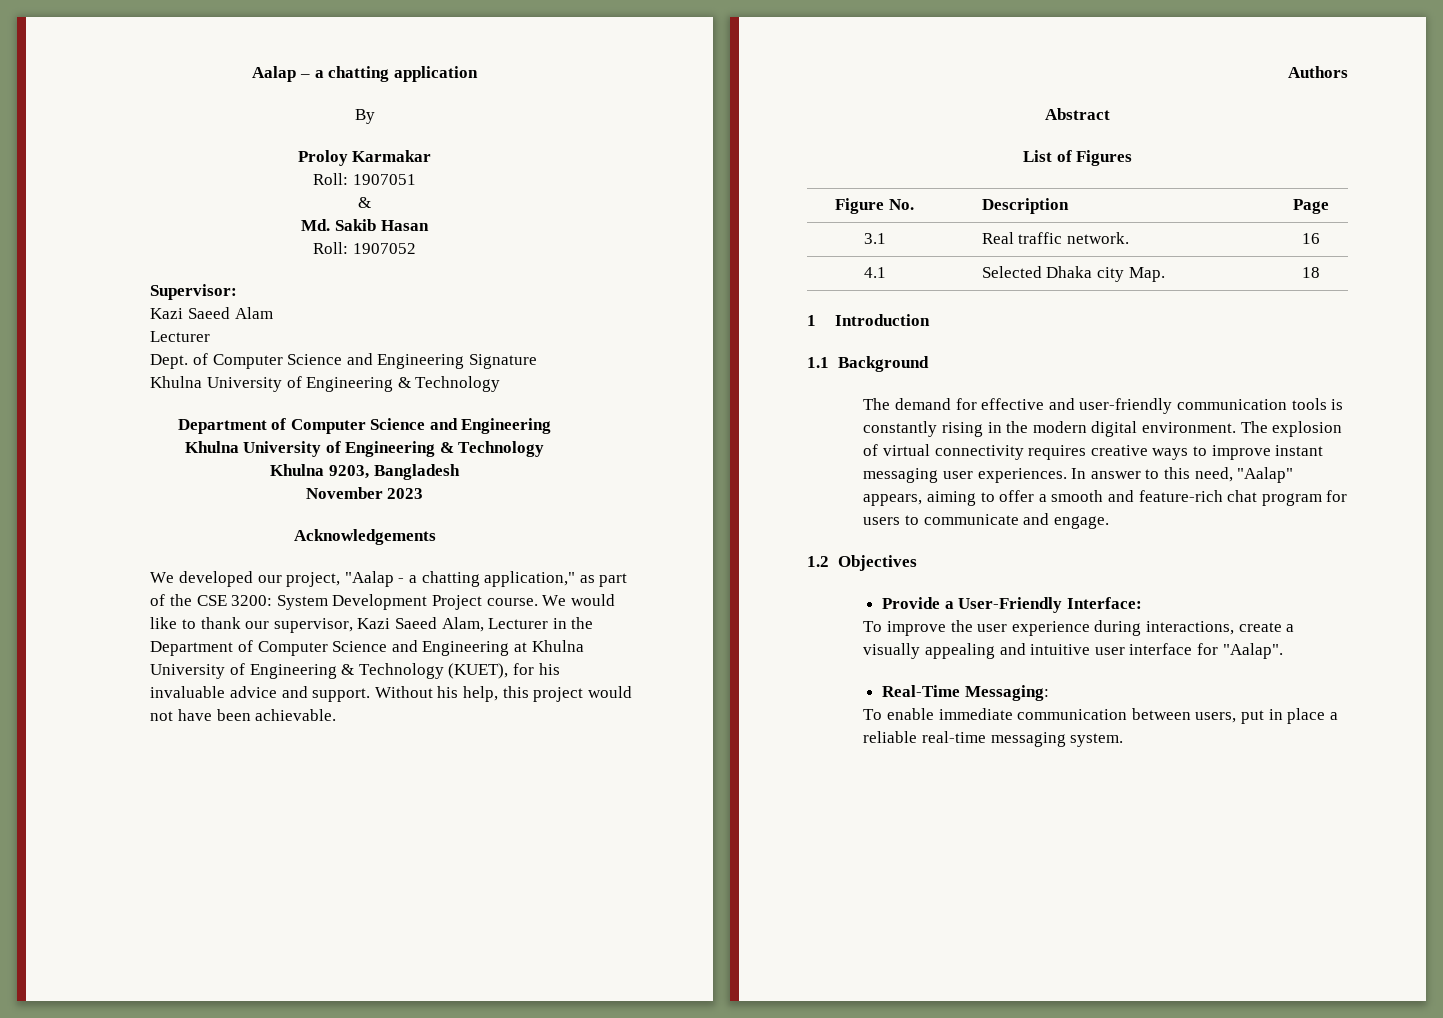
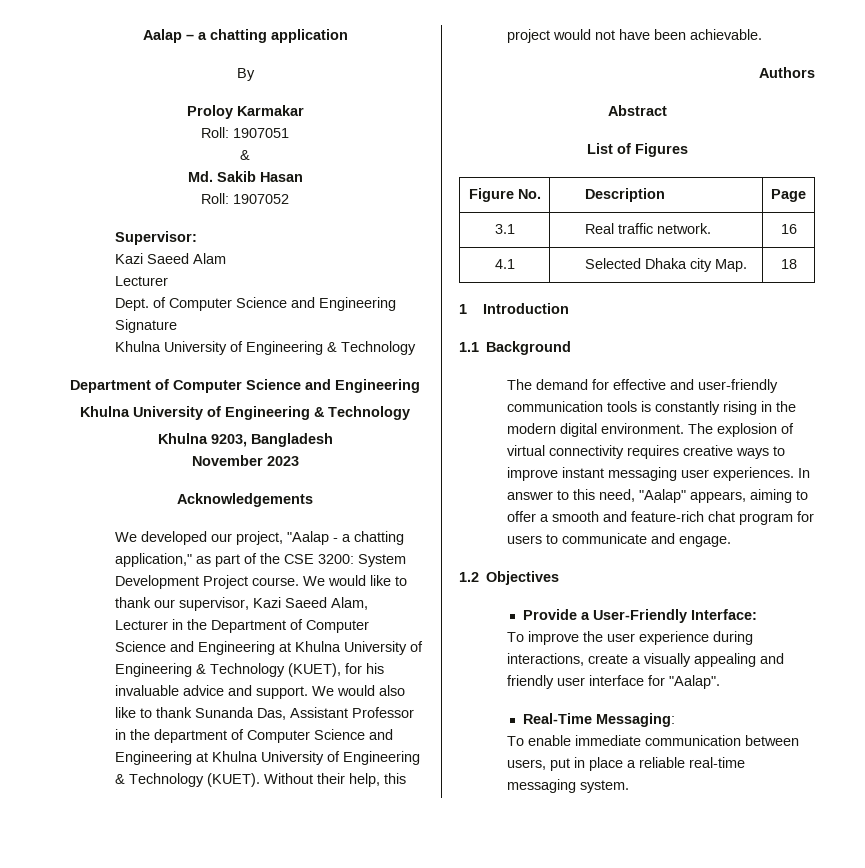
[374,686,459,698] Without his -> [312,685,406,696] [115,707,415,720] [115,729,394,743] [115,751,421,765] [115,773,346,787] We would also like to thank Sunanda Das, Assistant Professor in the department of Computer Science and Engineering at Khulna University of Engineering & Technology (KUET). Without their
[1030,644,1091,655] intuitive -> [507,675,555,689] friendly

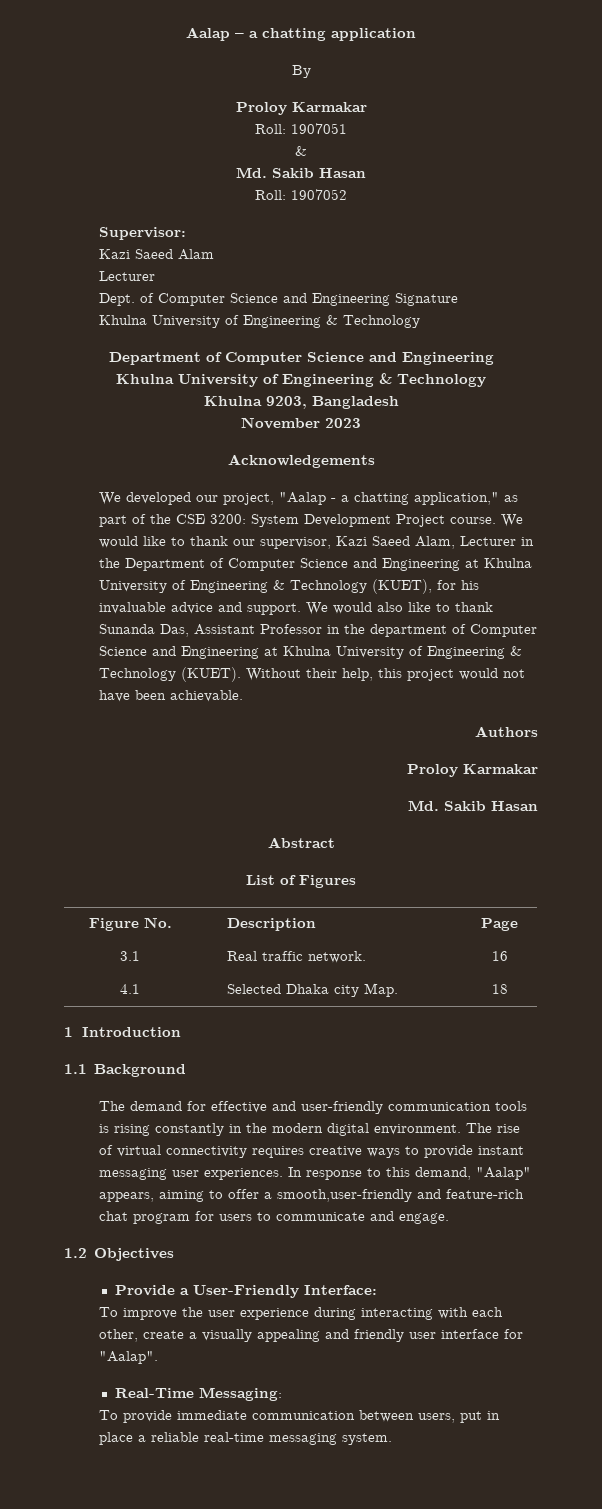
(815, 72) none -> [407,764,538,777] [408,800,538,811] // Proloy Karmakar // Md. Sakib Hasan
[655,401,758,415] constantly rising -> [114,1123,225,1136] rising constantly
[717,423,778,437] еxplosion -> [497,1124,521,1133] rise
[507,467,559,481] improvе -> [424,1145,474,1158] provide
[507,491,554,500] answеr -> [306,1170,363,1180] response
[599,489,636,502] nееd, -> [415,1167,472,1180] demand,
[552,511,600,522] smooth -> [277,1189,413,1202] smooth,user-friendly
[507,653,585,666] interactions, -> [361,1307,504,1320] [99,1329,139,1342] interacting with each other,
[528,735,572,746] enable -> [123,1410,173,1423] provide

